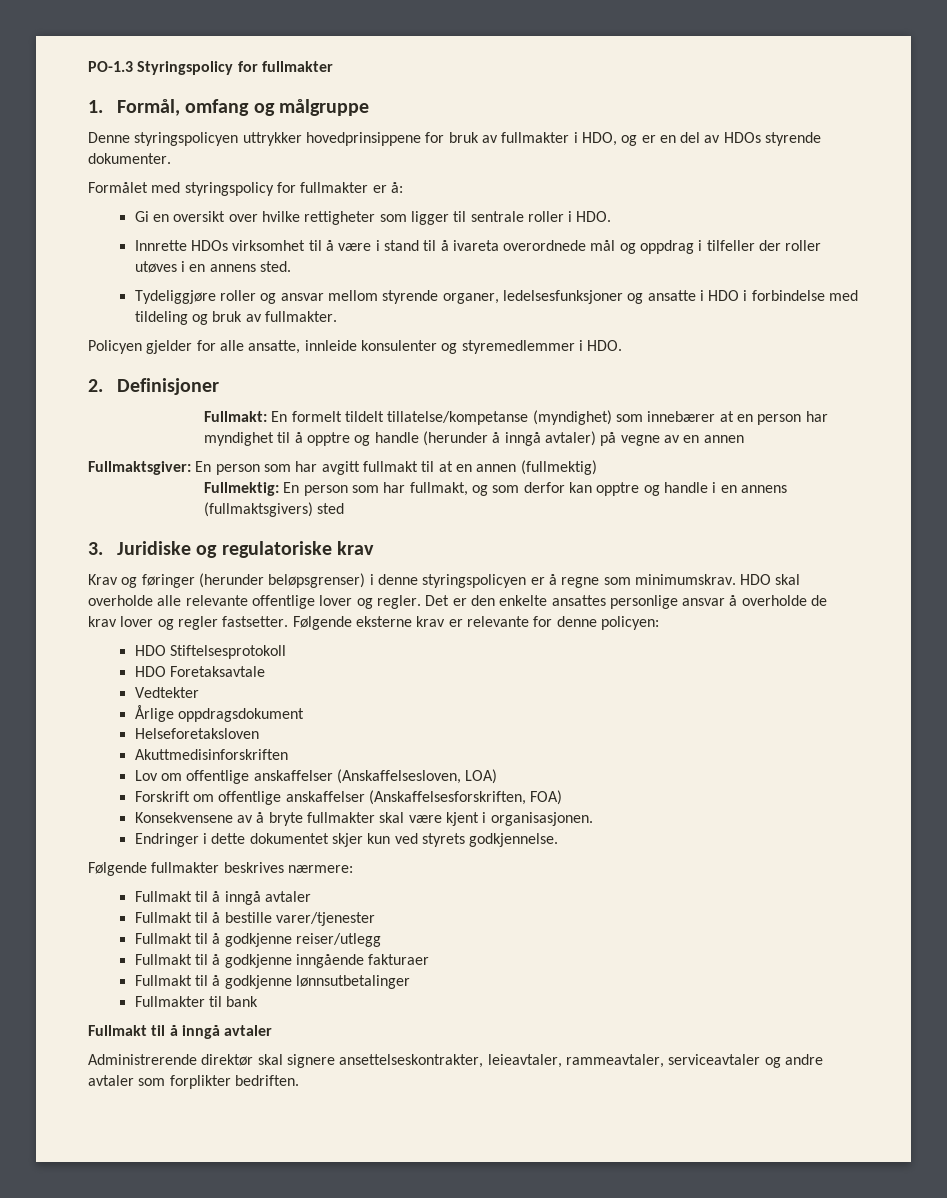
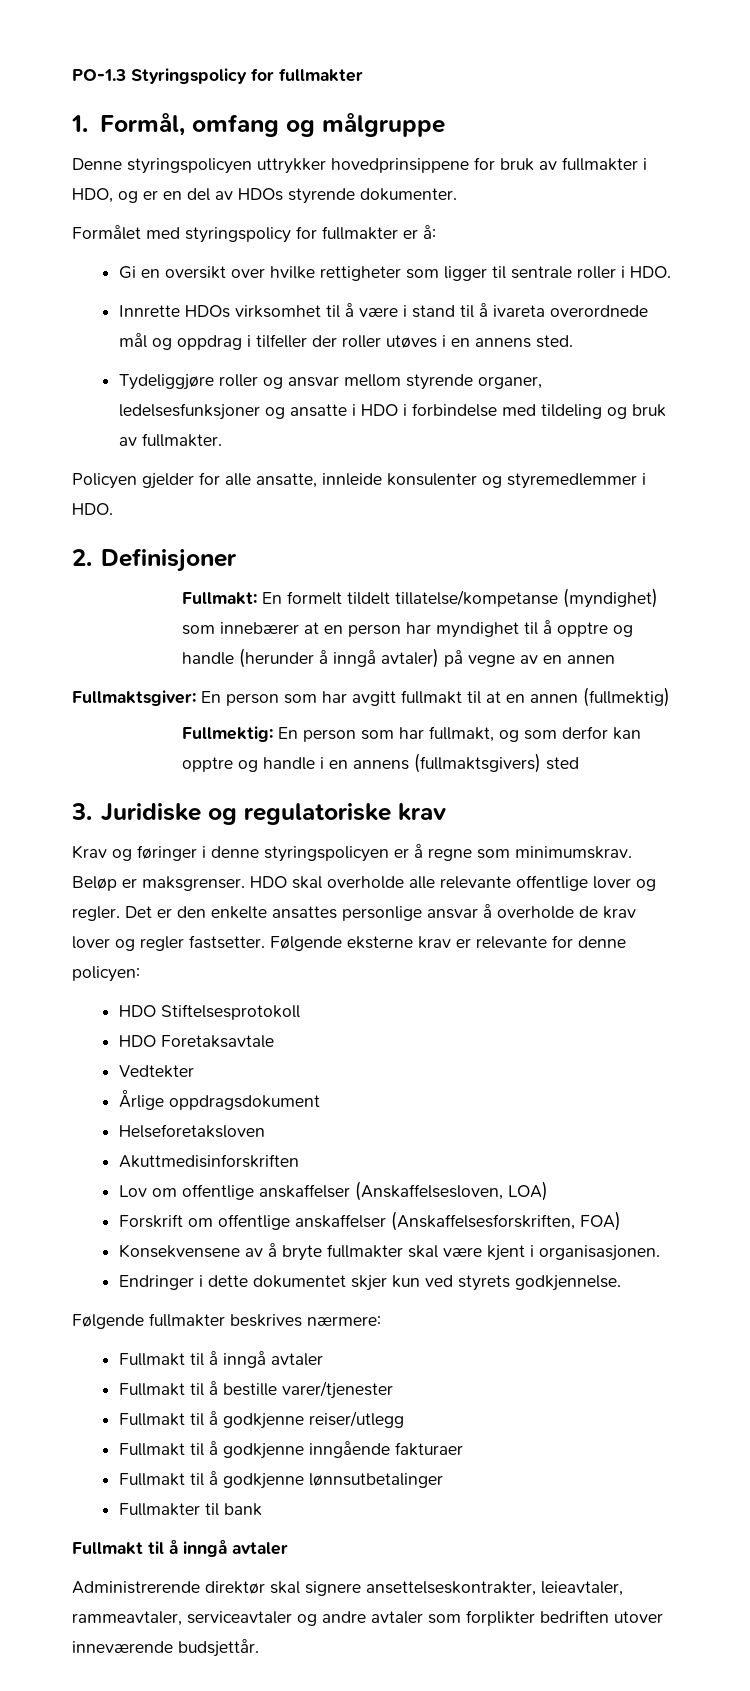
[198,573,366,588] (herunder beløpsgrenser) -> (197, 853) none
(736, 579) none -> [72,876,245,891] Beløp er maksgrenser.
[234,1075,299,1086] bedriften. -> [540,1610,663,1623] [72,1639,259,1657] bedriften utover inneværende budsjettår.

